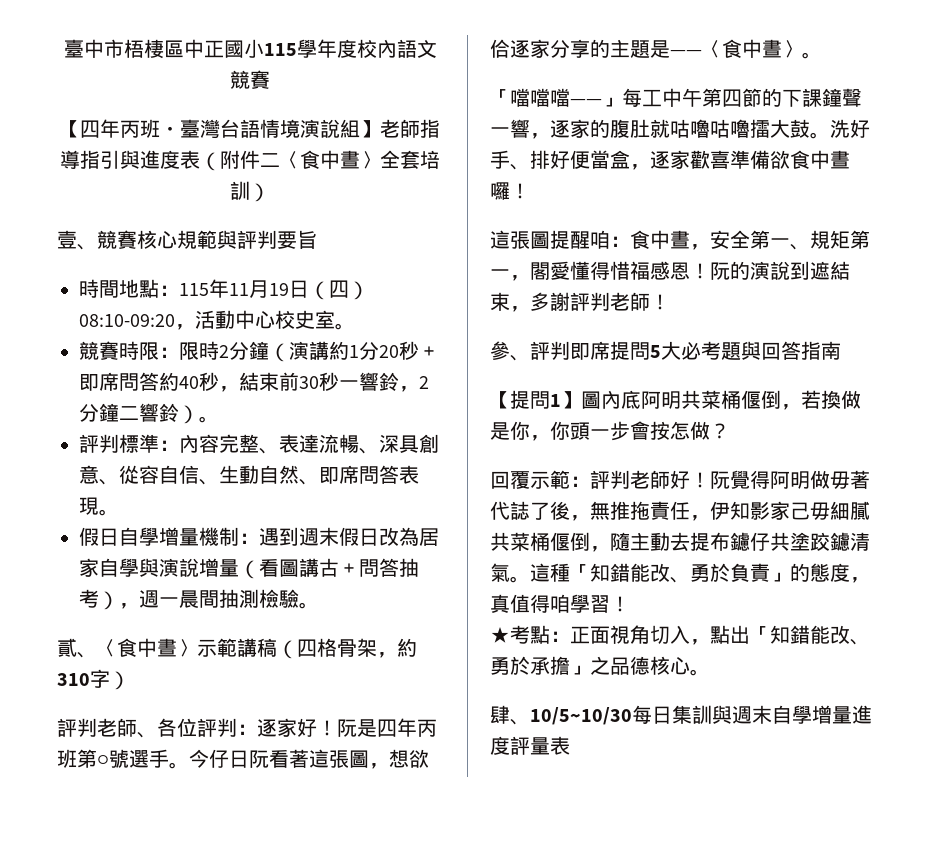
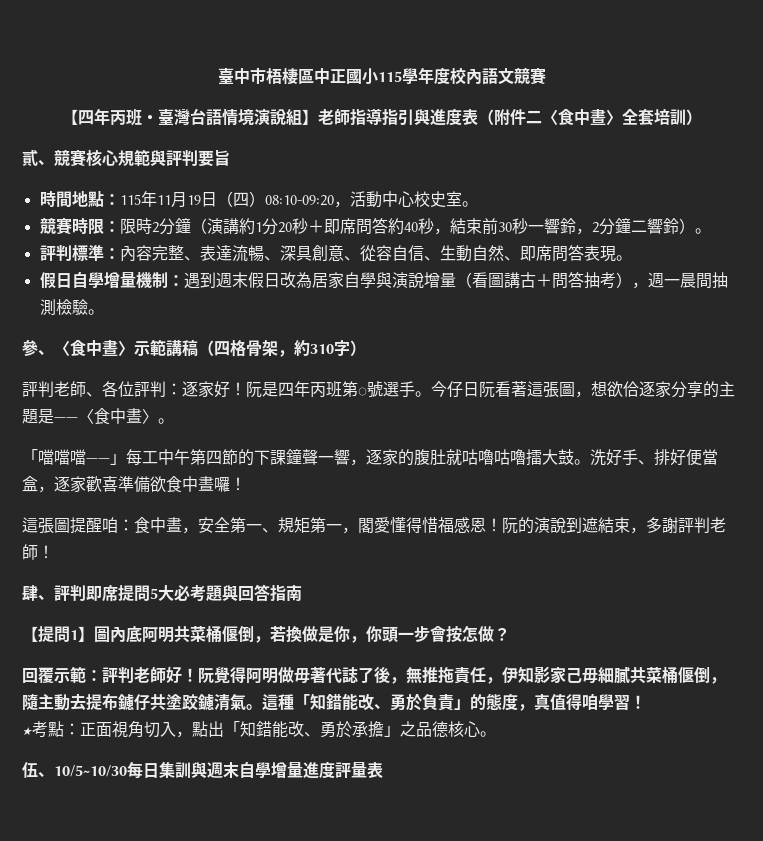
[57,230,77,249] 壹 -> [22,150,38,166] 貳
[57,638,77,657] 貳 -> [22,339,38,356] 參
[490,341,510,360] 參 -> [22,585,38,601] 肆
[490,705,510,724] 肆 -> [22,762,38,778] 伍

